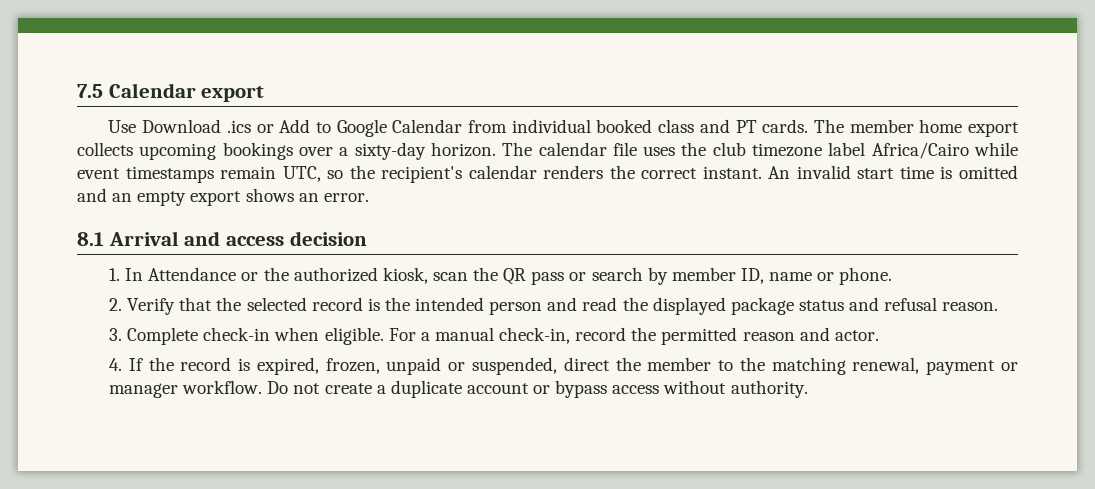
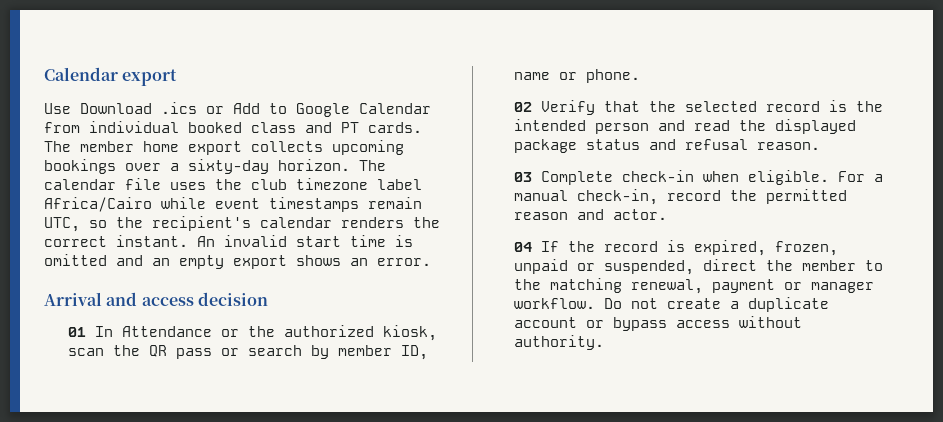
[77,84,103,98] 7.5 -> (44, 74) none
[77,232,104,246] 8.1 -> (431, 262) none
[109,268,121,281] 1. -> [68,327,87,337] 01
[109,298,123,311] 2. -> [514,102,533,112] 02
[109,328,123,341] 3. -> [514,172,533,182] 03
[109,358,123,371] 4. -> [514,242,533,252] 04

